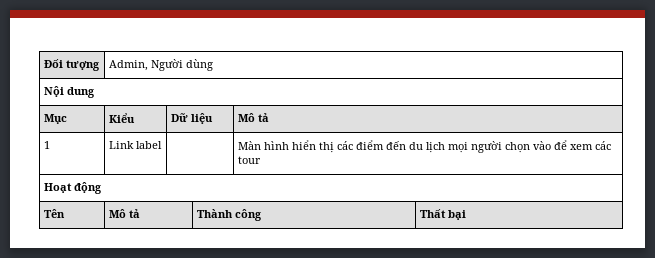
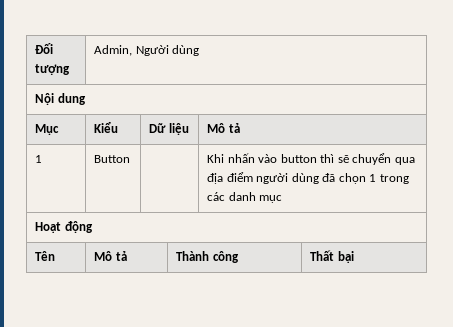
[109,141,163,149] [238,140,612,153] [238,156,262,164] Link label | | Màn hình hiển thị các điểm đến du lịch mọi người chọn vào để xem các tour -> [94,155,131,163] [207,153,415,165] [207,172,409,184] [207,192,283,203] Button | | Khi nhấn vào button thì sẽ chuyển qua địa điểm người dùng đã chọn 1 trong các danh mục

